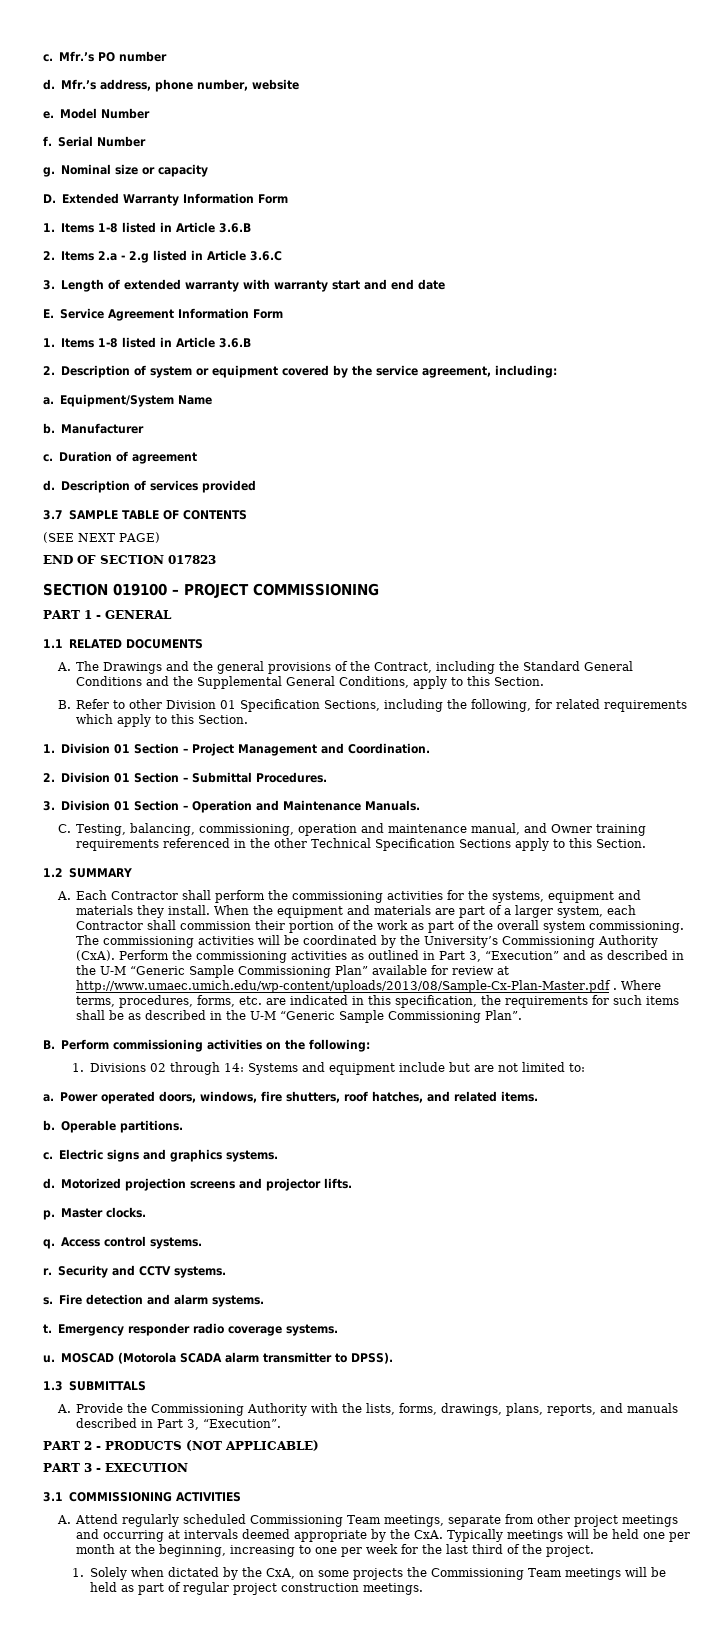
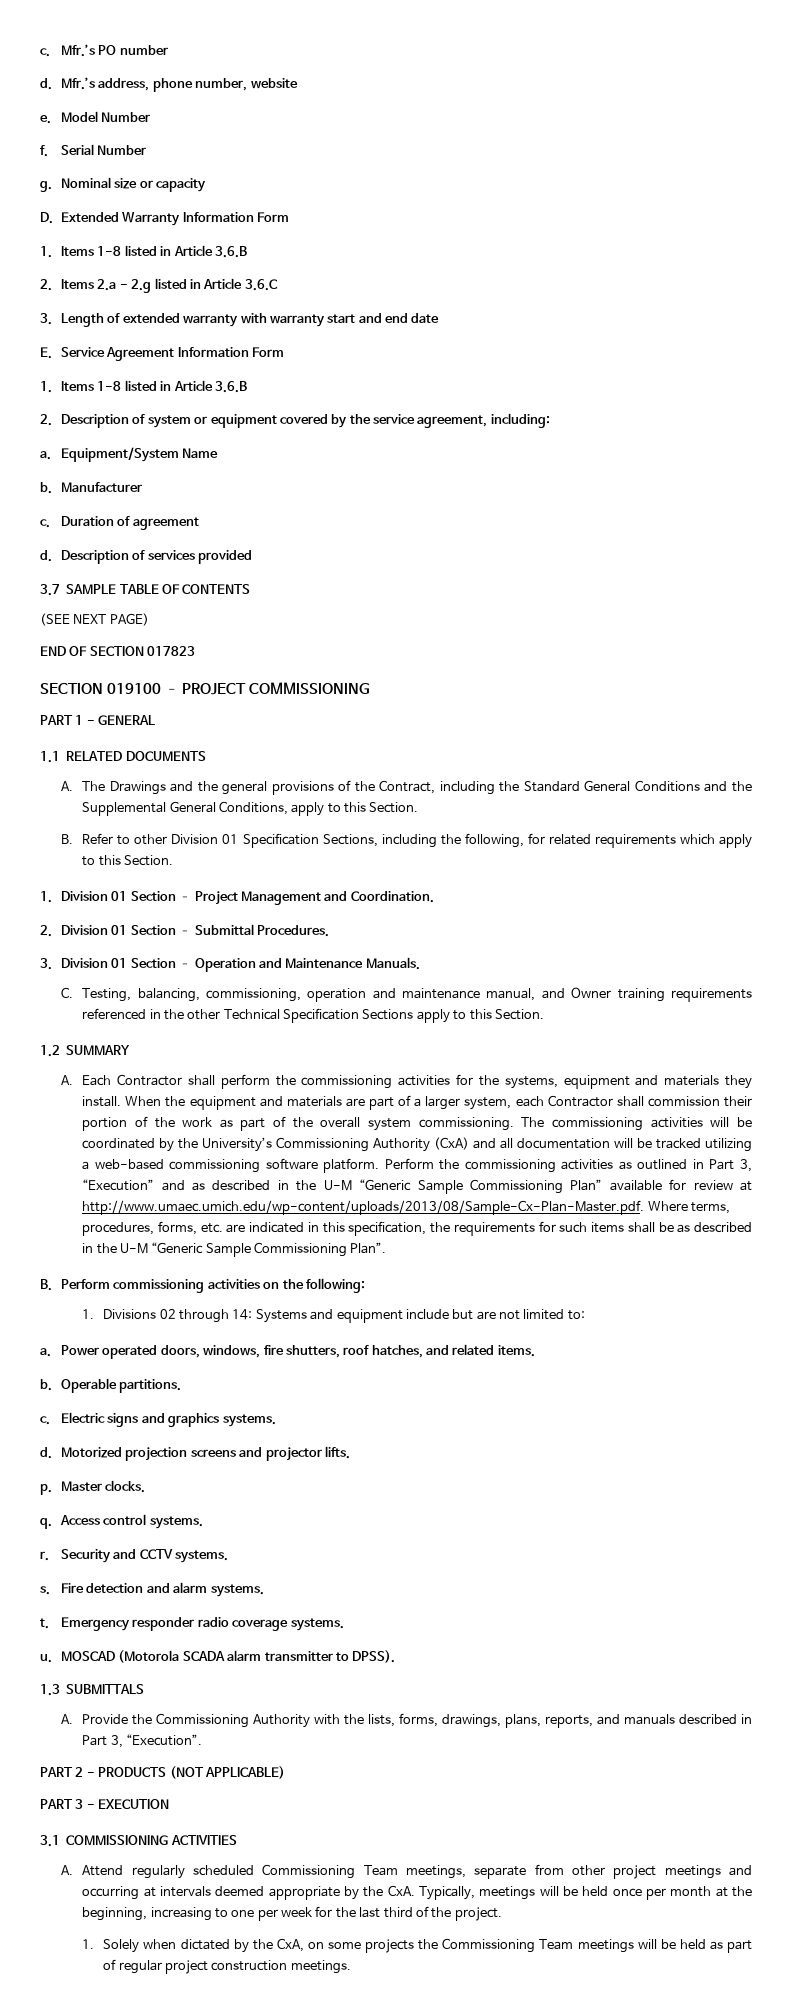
[76,950,116,961] (CxA). -> [434,1137,752,1152] [82,1158,380,1173] (CxA) and all documentation will be tracked utilizing a web-based commissioning software platform.
[76,980,618,993] http://www.umaec.umich.edu/wp-content/uploads/2013/08/Sample-Cx-Plan-Master.pdf . -> [82,1200,645,1215] http://www.umaec.umich.edu/wp-content/uploads/2013/08/Sample-Cx-Plan-Master.pdf.
[447,1529,666,1542] Typically meetings will be held one -> [418,1886,642,1900] Typically, meetings will be held once

